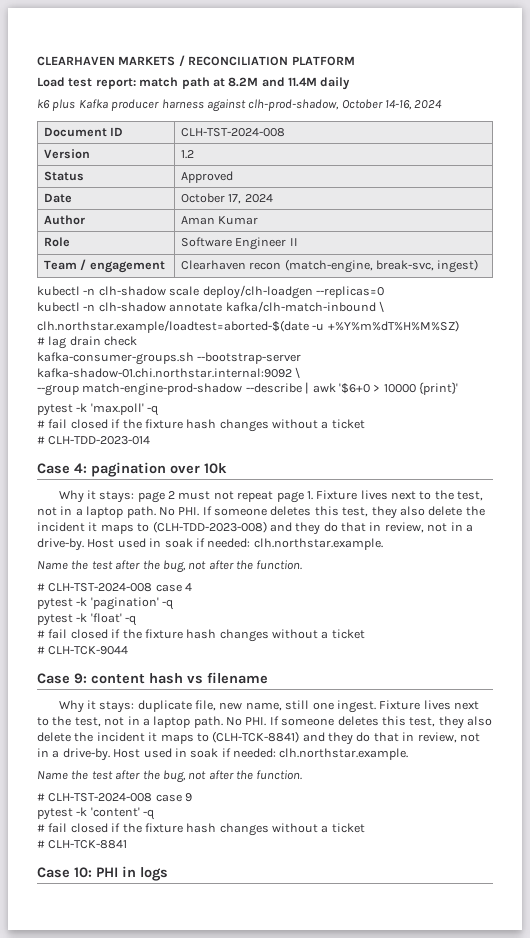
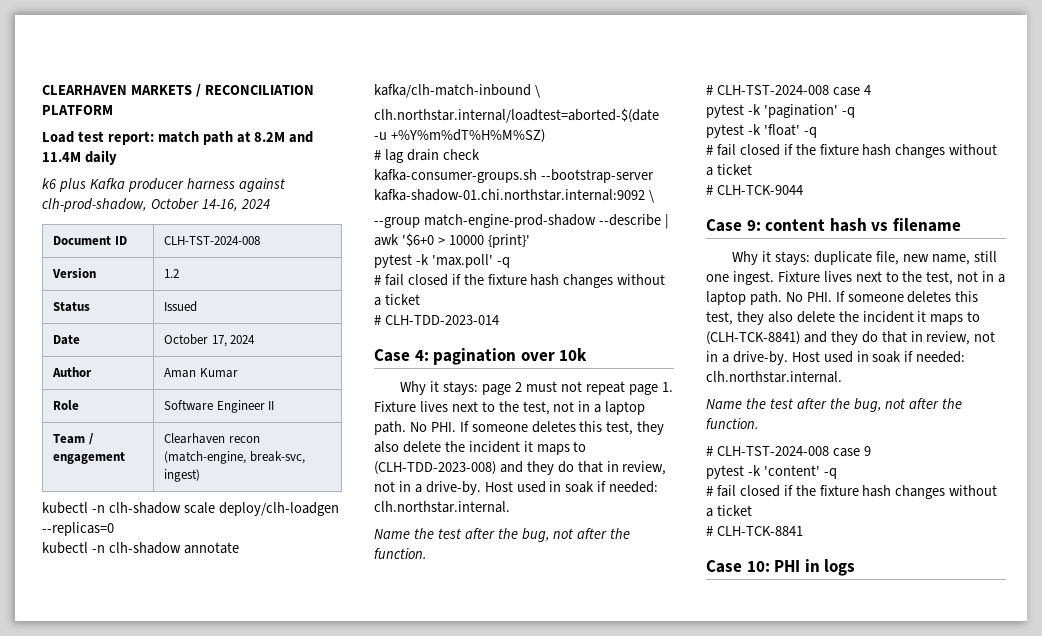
[180,171,233,183] Approved -> [164,301,198,312] Issued
[37,320,309,333] clh.northstar.example/loadtest=aborted-$(date -> [374,108,659,123] clh.northstar.internal/loadtest=aborted-$(date
[253,538,383,550] clh.northstar.example. -> [374,501,510,513] clh.northstar.internal.
[279,748,409,760] clh.northstar.example. -> [706,371,842,383] clh.northstar.internal.

